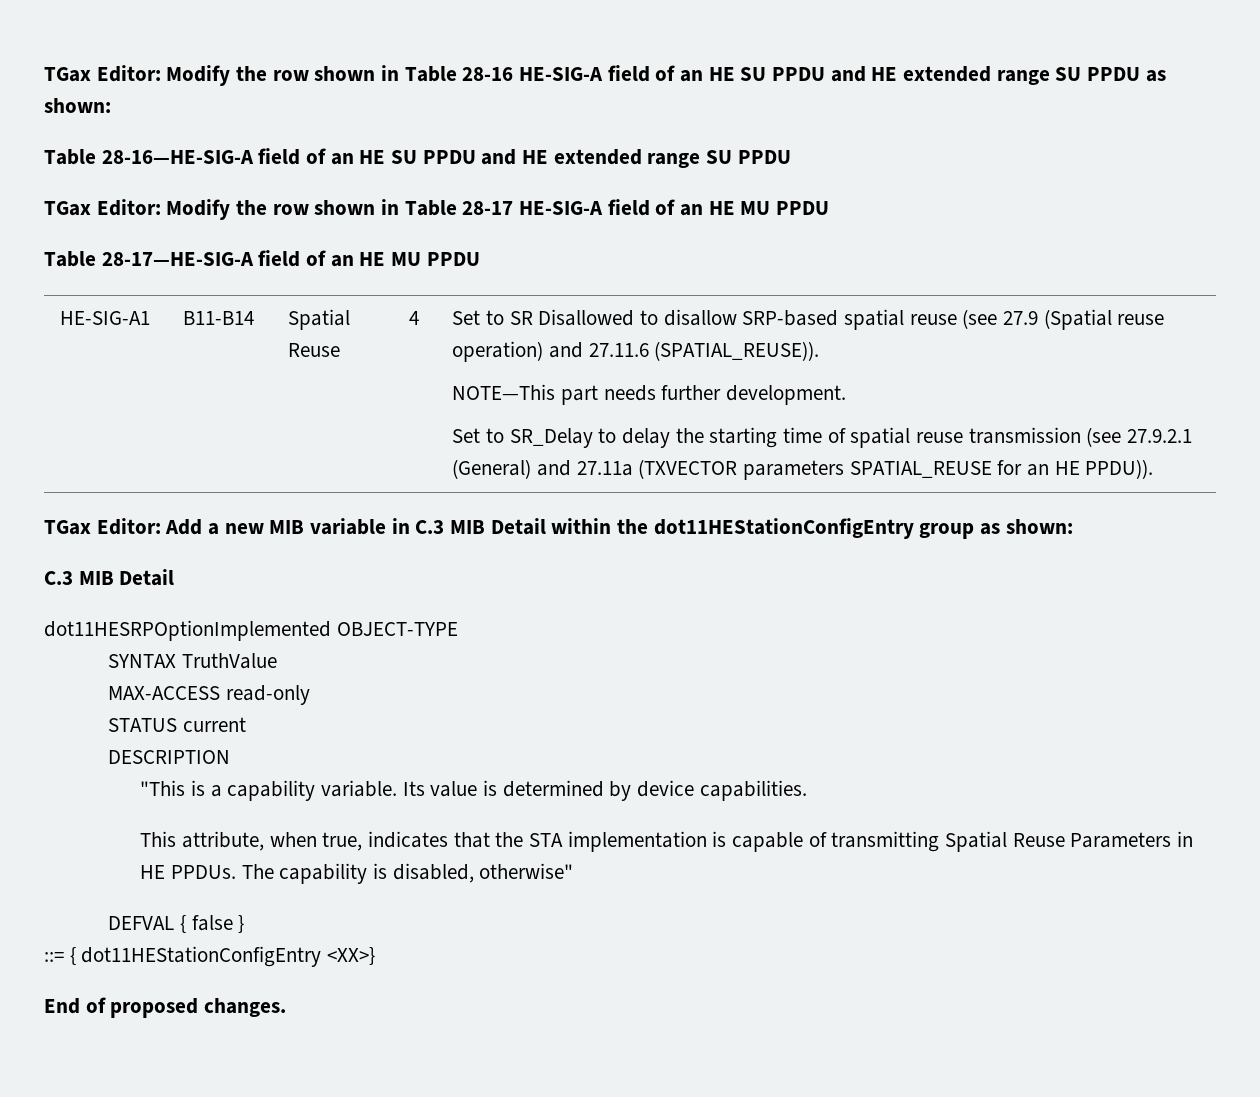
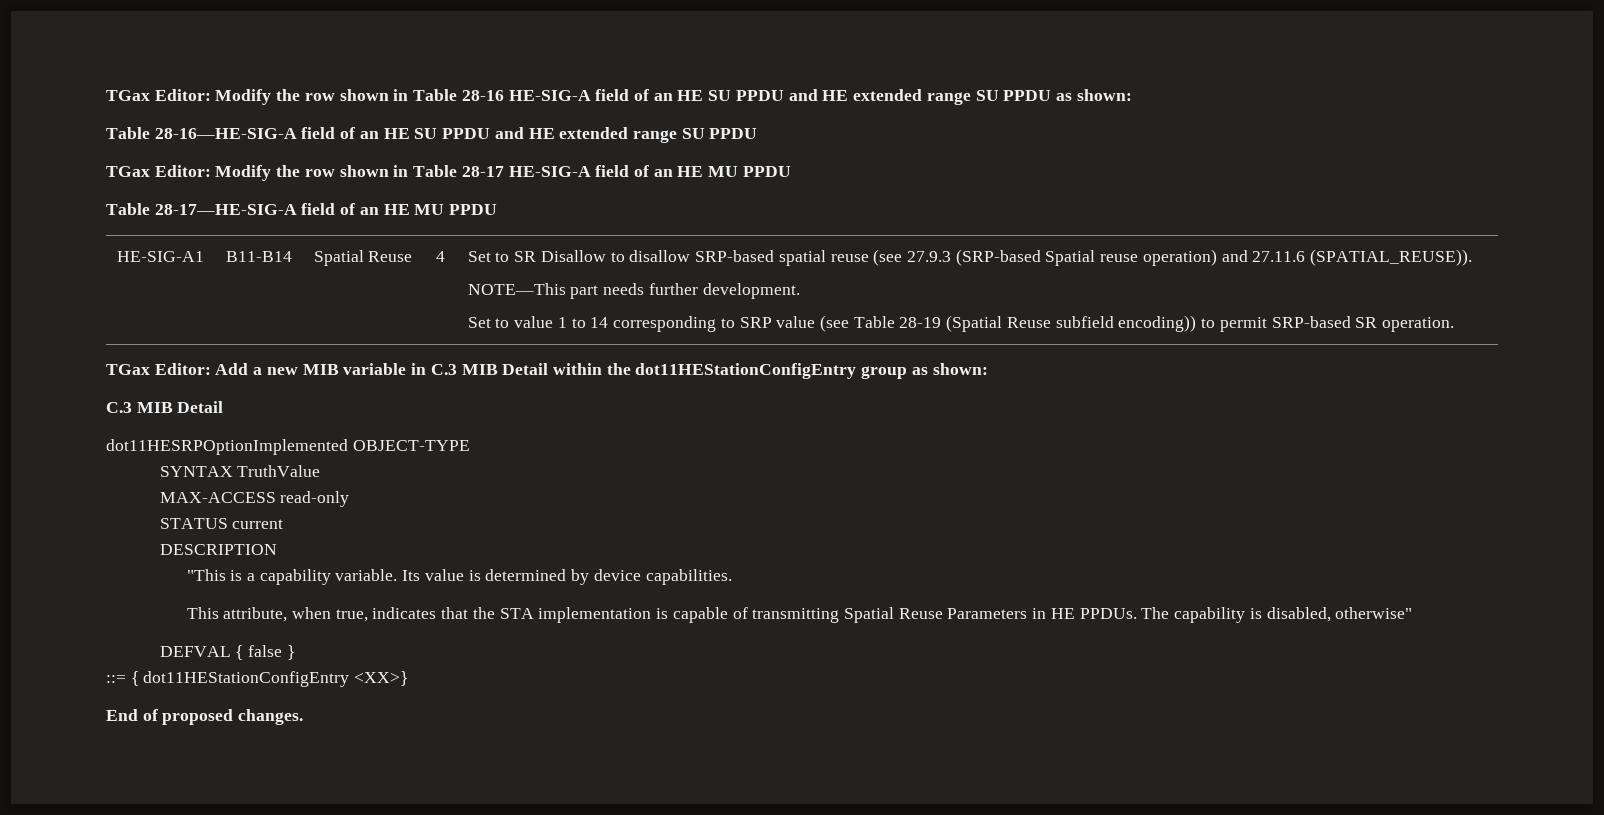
[538,309,635,326] Disallowed -> [540,250,606,262] Disallow
[1003,309,1112,330] 27.9 (Spatial -> [906,249,1096,266] 27.9.3 (SRP-based Spatial
[509,427,1193,448] [452,459,1154,480] SR_Delay to delay the starting time of spatial reuse transmission (see 27.9.2.1 (General) and 27.11a (TXVECTOR parameters SPATIAL_REUSE for an HE PPDU)). -> [514,315,1454,332] value 1 to 14 corresponding to SRP value (see Table 28-19 (Spatial Reuse subfield encoding)) to permit SRP-based SR operation.

